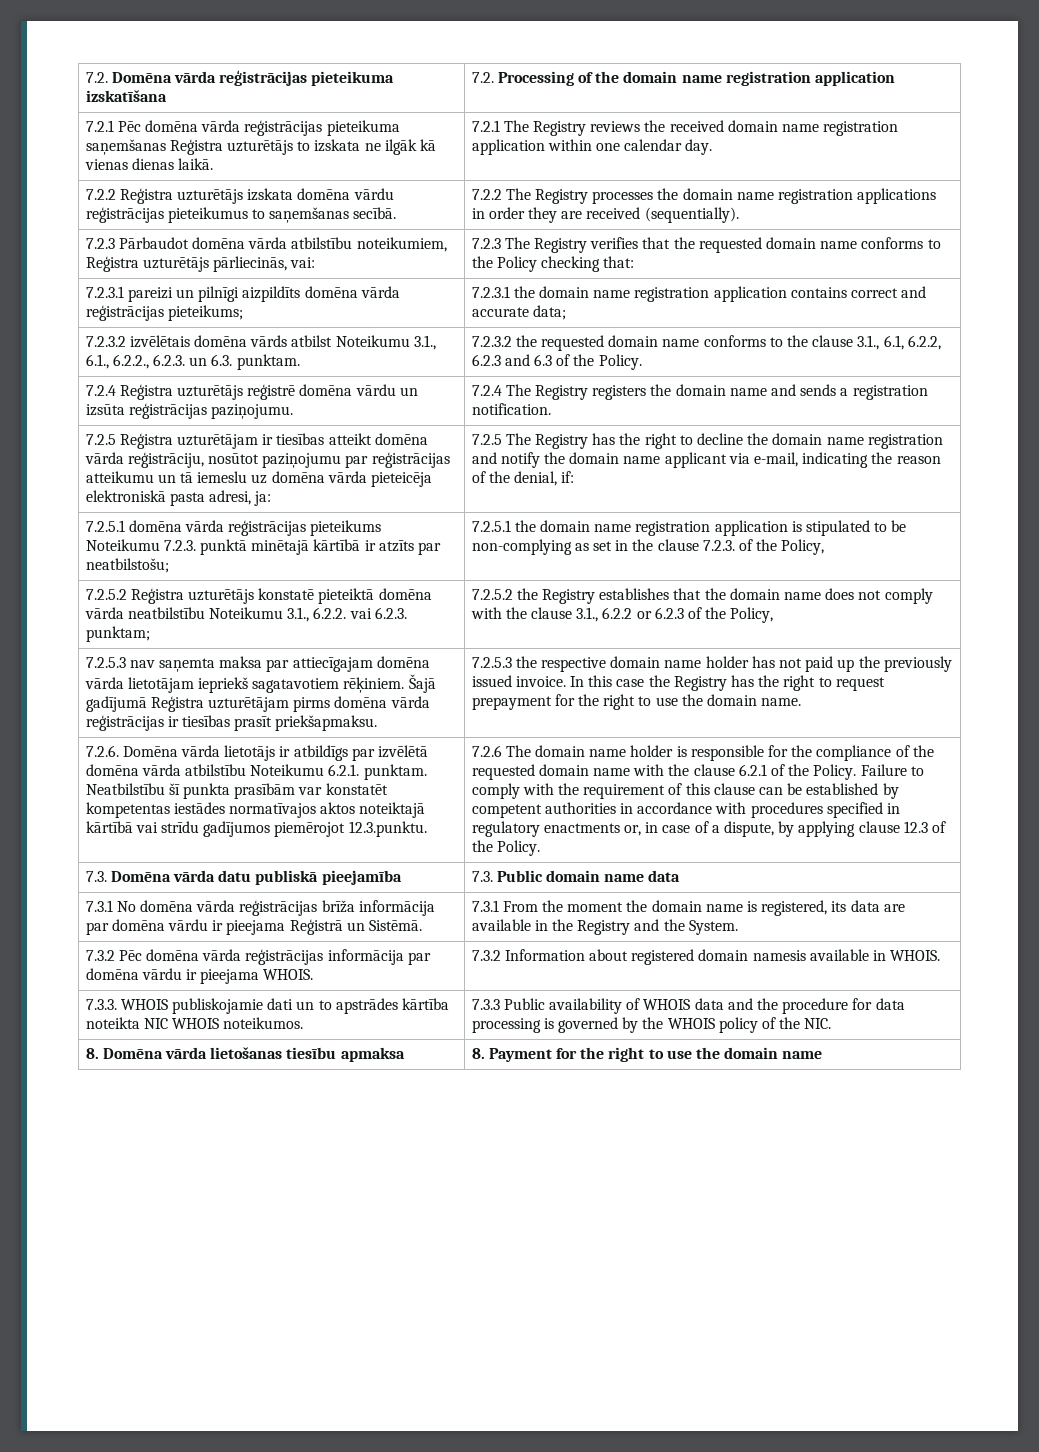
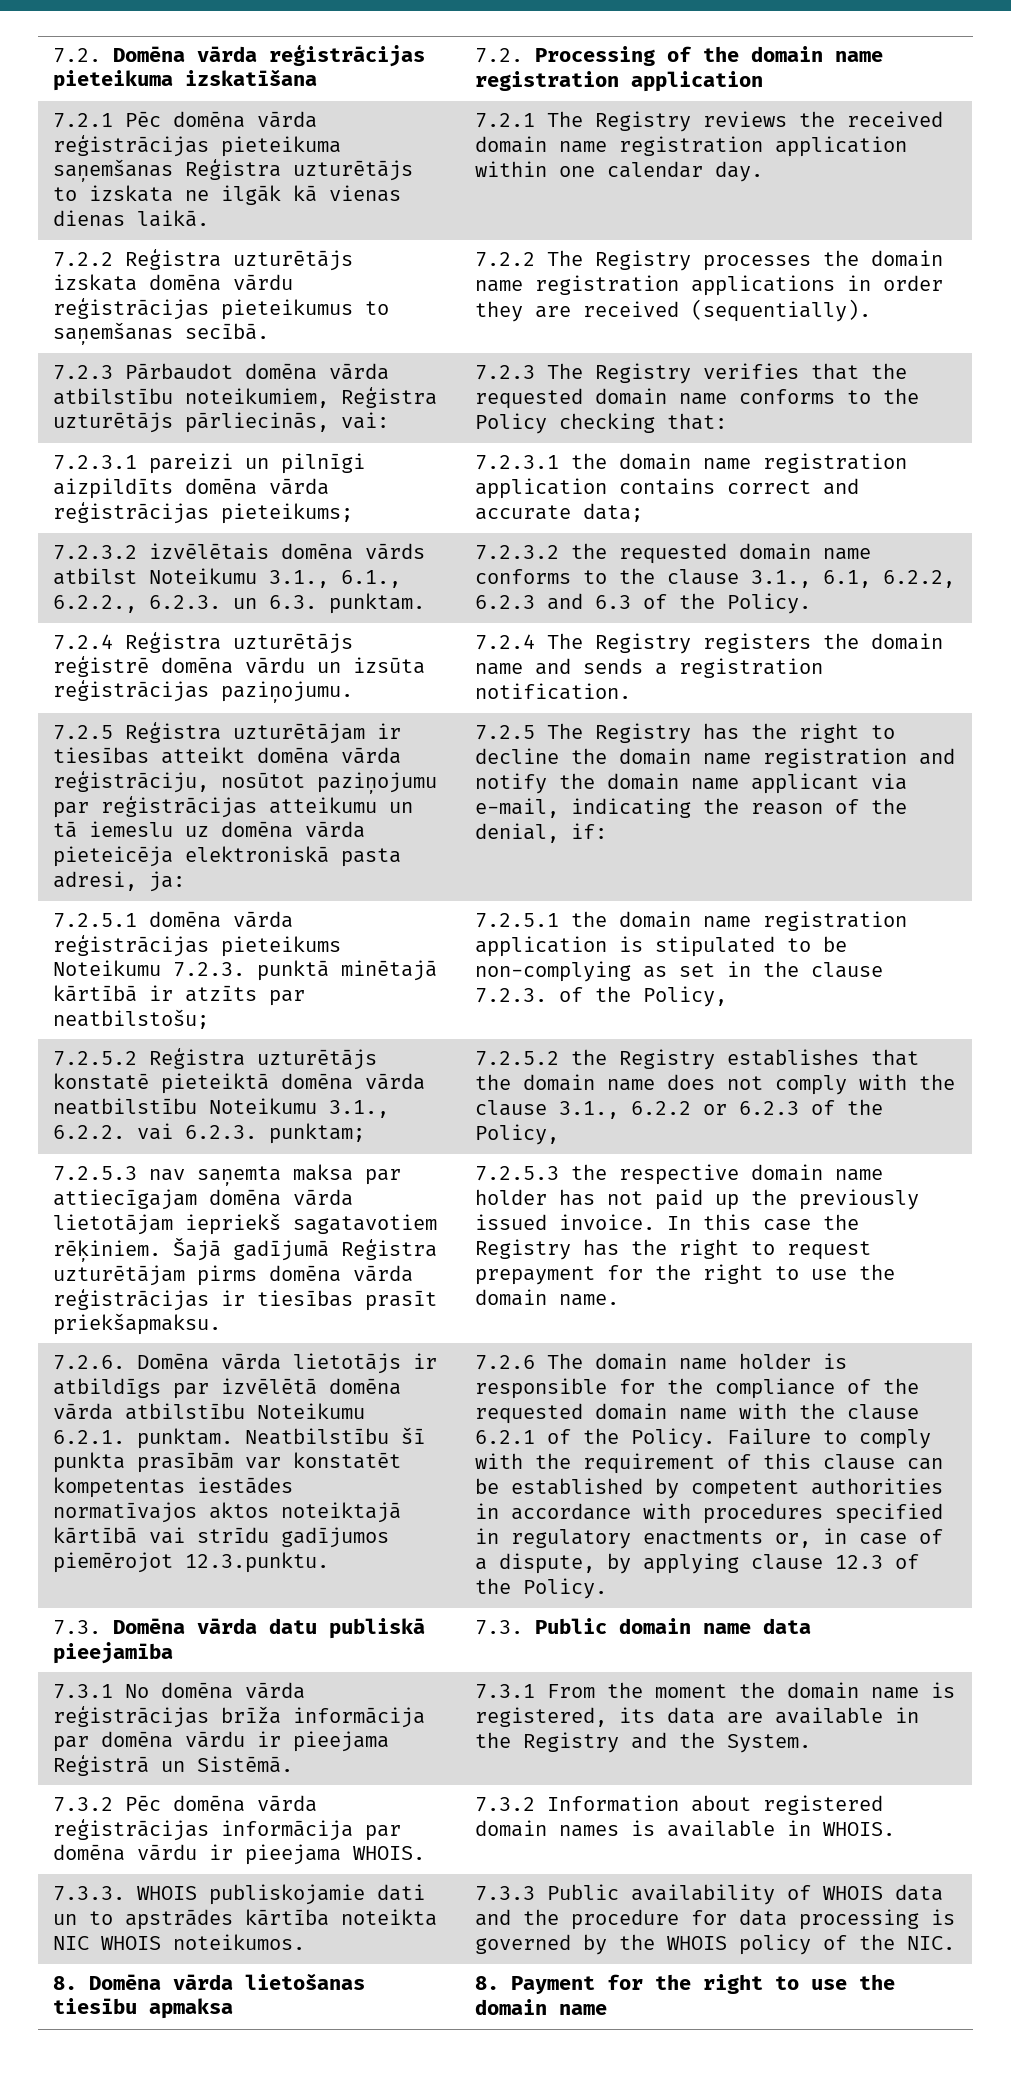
[752,950,806,961] namesis -> [559,1820,656,1837] names is

